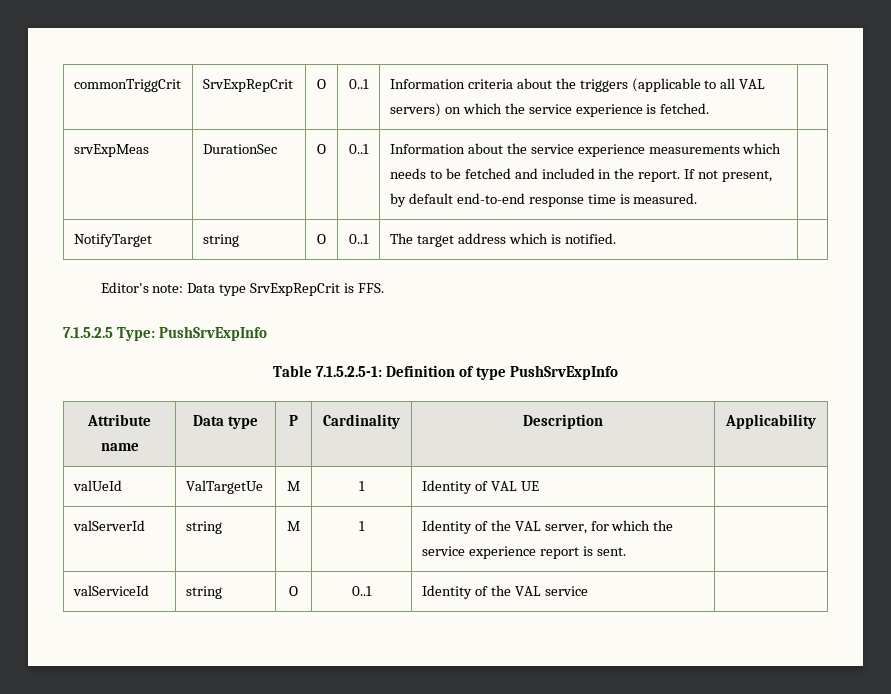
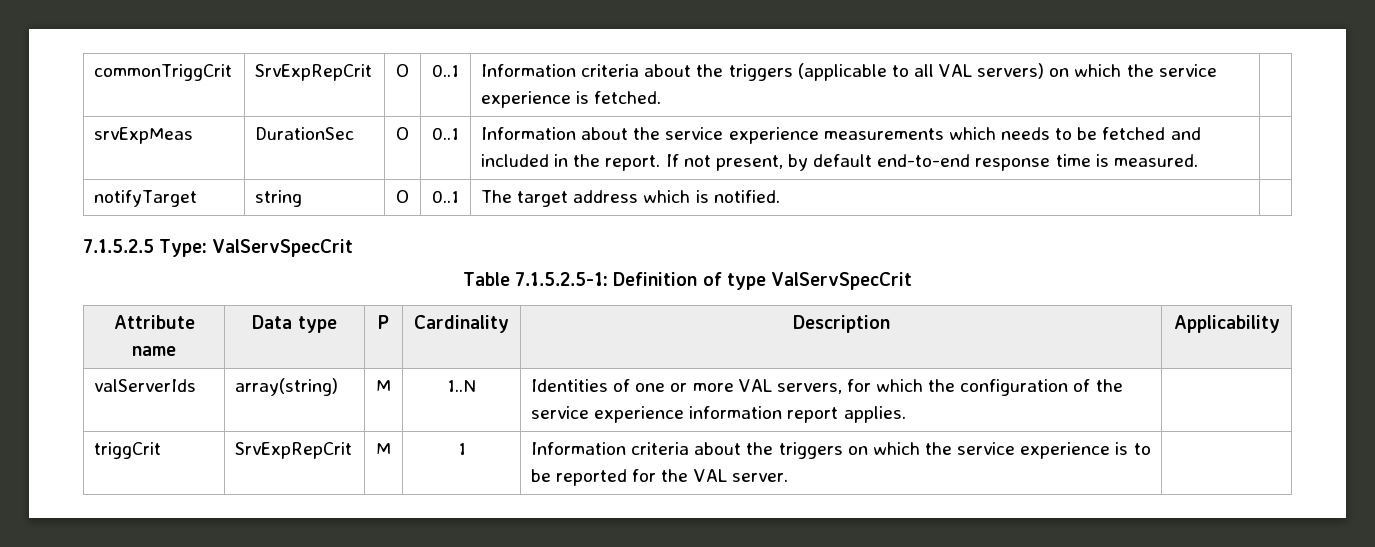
[73,234,152,247] NotifyTarget -> [94,190,198,207] notifyTarget
[100,282,385,296] // Editor's note: Data type SrvExpRepCrit is FFS. -> (780, 196) none
[158,326,267,341] PushSrvExpInfo -> [212,239,354,257] ValServSpecCrit
[509,365,618,380] PushSrvExpInfo -> [770,272,912,290] ValServSpecCrit
[72,480,122,491] [185,480,263,494] [287,481,300,491] [359,481,365,491] [421,480,539,494] [72,520,145,531] [185,521,222,534] [287,521,300,531] [359,521,365,531] [421,520,674,534] [421,546,626,559] [72,585,149,596] [185,586,222,599] [289,586,298,596] [352,586,372,596] [421,585,588,599] valUeId | ValTargetUe | M | 1 | Identity of VAL UE | // valServerId | string | M | 1 | Identity of the VAL server, for which the service experience report is sent. | // valServiceId | string | O | 0..1 | Identity of the VAL service -> [94,379,197,392] [235,378,339,396] [376,380,391,392] [447,380,476,392] [531,379,1123,396] [531,406,906,423] [94,442,162,459] [235,442,353,459] [376,443,391,455] [457,443,466,455] [531,442,1151,459] [531,469,788,486] valServerIds | array(string) | M | 1..N | Identities of one or more VAL servers, for which the configuration of the service experience information report applies. | // triggCrit | SrvExpRepCrit | M | 1 | Information criteria about the triggers on which the service experience is to be reported for the VAL server.

